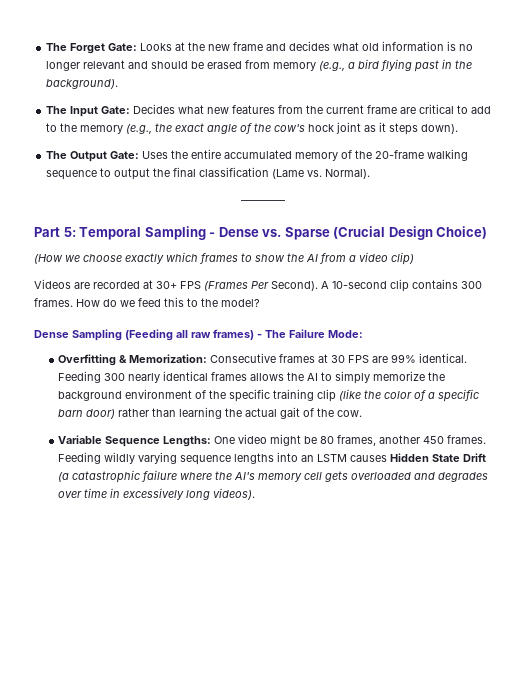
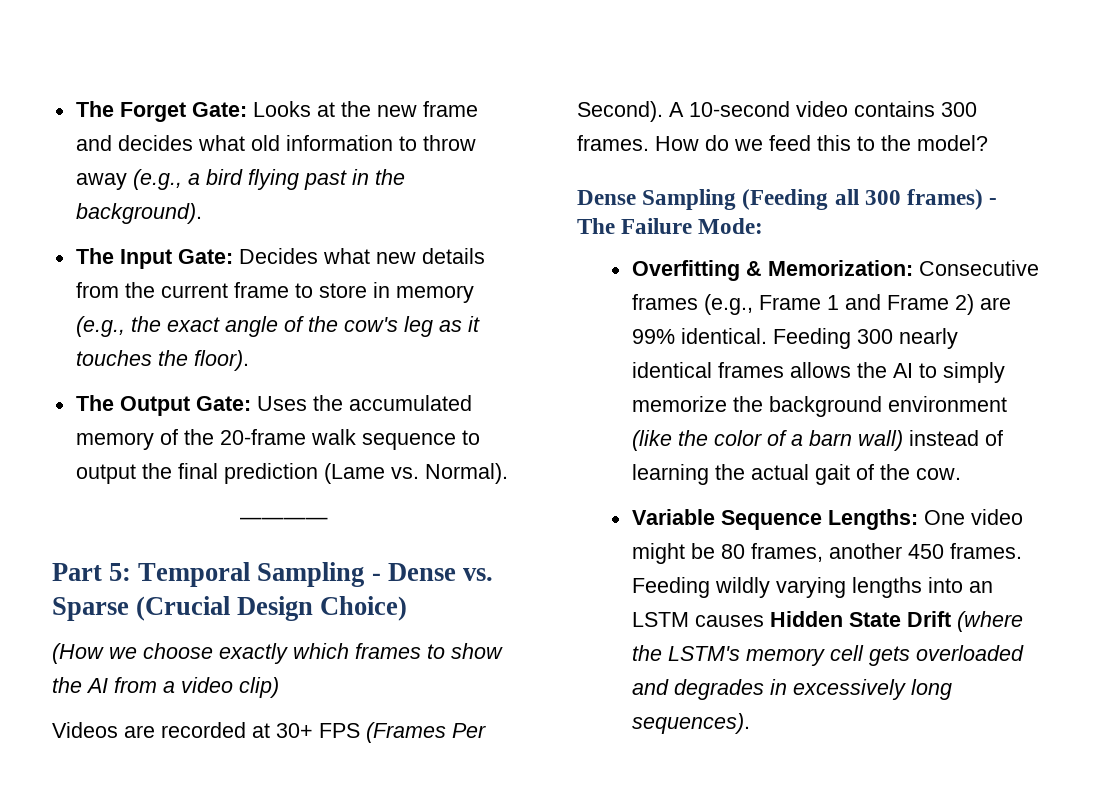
[447,41,474,51] [46,60,317,71] is no longer relevant and should be erased from memory -> [398,135,476,151] [75,173,127,190] to throw away
[232,105,276,114] features -> [421,248,485,264] details
[400,104,492,114] [46,123,78,132] are critical to add to the -> [294,282,390,298] to store in
[308,122,459,135] hock joint as it steps down). -> [403,316,480,337] [75,350,249,371] leg as it touches the floor).
[191,149,222,159] entire -> (343, 403) none
[427,149,469,161] walking -> [310,429,356,445] walk
[199,167,270,177] classification -> [223,463,318,484] prediction
[390,279,409,292] clip -> [796,101,848,117] video
[191,332,211,338] raw -> [864,190,901,205] 300
[318,354,370,363] at 30 FPS -> [703,294,974,315] (e.g., Frame 1 and Frame 2)
[195,389,337,402] of the specific training clip -> (1007, 404) none
[438,389,480,402] [58,408,177,419] specific barn door) rather than -> [808,430,1003,451] barn wall) instead of
[180,455,232,465] sequence -> (846, 587) none
[58,470,256,483] (a catastrophic failure where the AI's -> [956,611,1023,632] [631,645,740,661] (where the LSTM's
[58,488,108,498] over time -> (764, 689) none
[213,488,256,500] videos). -> [631,713,750,734] sequences).

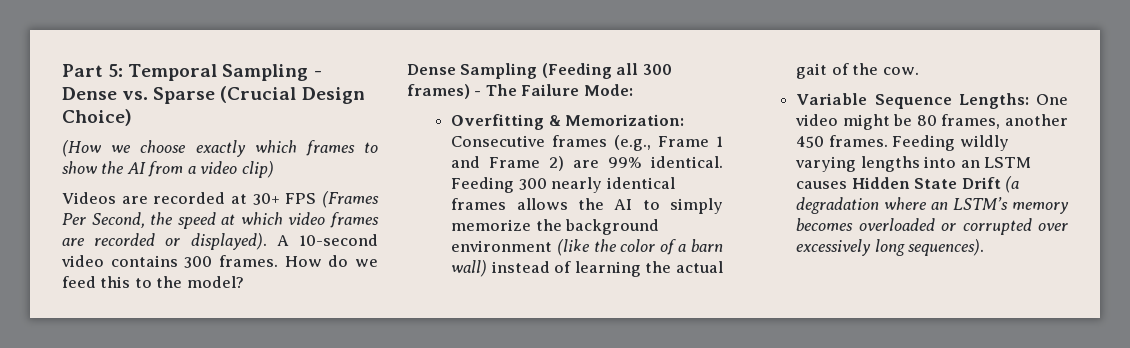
[75,101,478,122] [75,135,476,151] [75,169,405,190] [75,203,202,224] [75,248,485,269] [75,282,474,303] [75,316,480,337] [75,350,249,371] [75,395,472,416] [75,429,480,450] [75,463,508,484] [239,517,328,524] The Forget Gate: Looks at the new frame and decides what old information to throw away (e.g., a bird flying past in the background). // The Input Gate: Decides what new details from the current frame to store in memory (e.g., the exact angle of the cow's leg as it touches the floor). // The Output Gate: Uses the accumulated memory of the 20-frame walk sequence to output the final prediction (Lame vs. Normal). // ———— // -> (62, 70) none
[577,101,663,122] Second). -> [91,212,379,229] [62,233,267,250] Second, the speed at which video frames are recorded or displayed).
[956,611,1023,632] [631,645,1024,666] [631,679,787,700] (where the LSTM's memory cell gets overloaded and degrades in -> [1005,176,1020,193] [796,197,1069,214] [796,218,1068,235] (a degradation where an LSTM’s memory becomes overloaded or corrupted over

